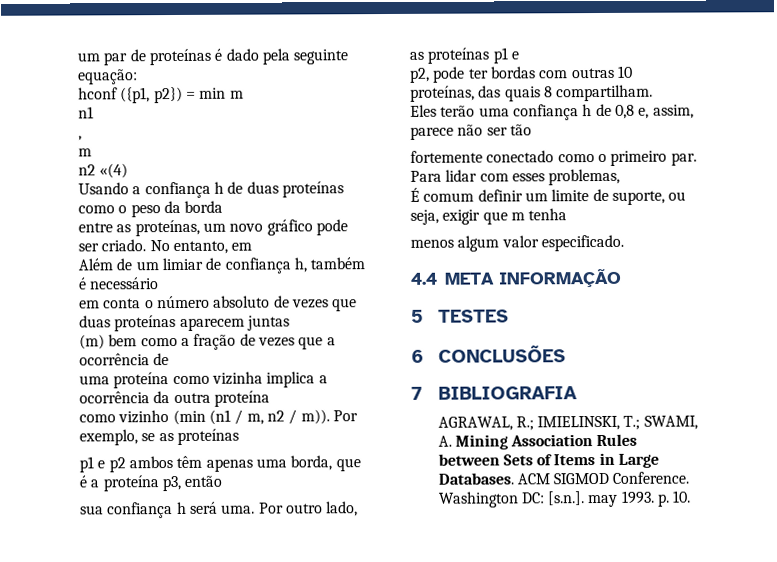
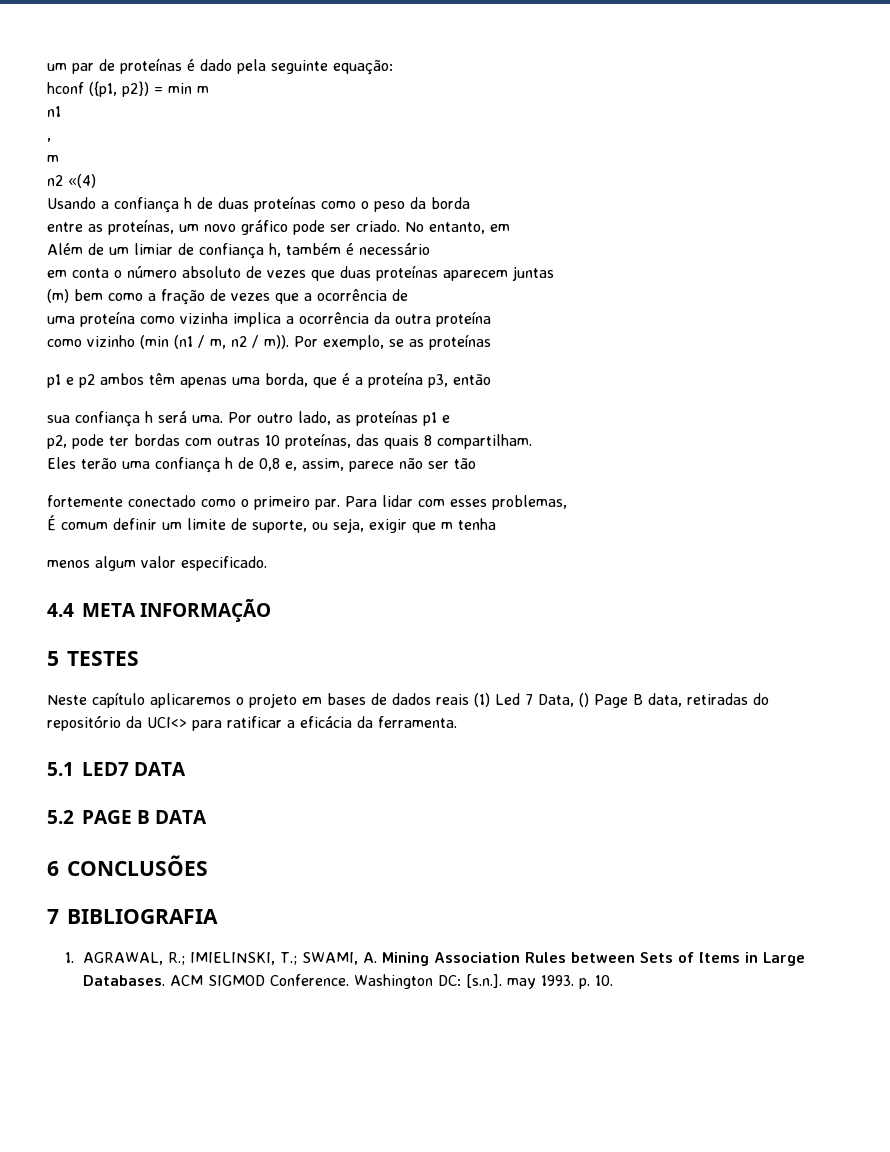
(509, 316) none -> [47,692,769,708] [47,715,457,731] [47,762,187,776] [47,810,208,824] // Neste capítulo aplicaremos o projeto em bases de dados reais (1) Led 7 Data, () Page B data, retiradas do repositório da UCI<> para ratificar a eficácia da ferramenta. // 5.1 LED7 DATA // 5.2 PAGE B DATA
(578, 393) none -> [64,952,74,963] 1.

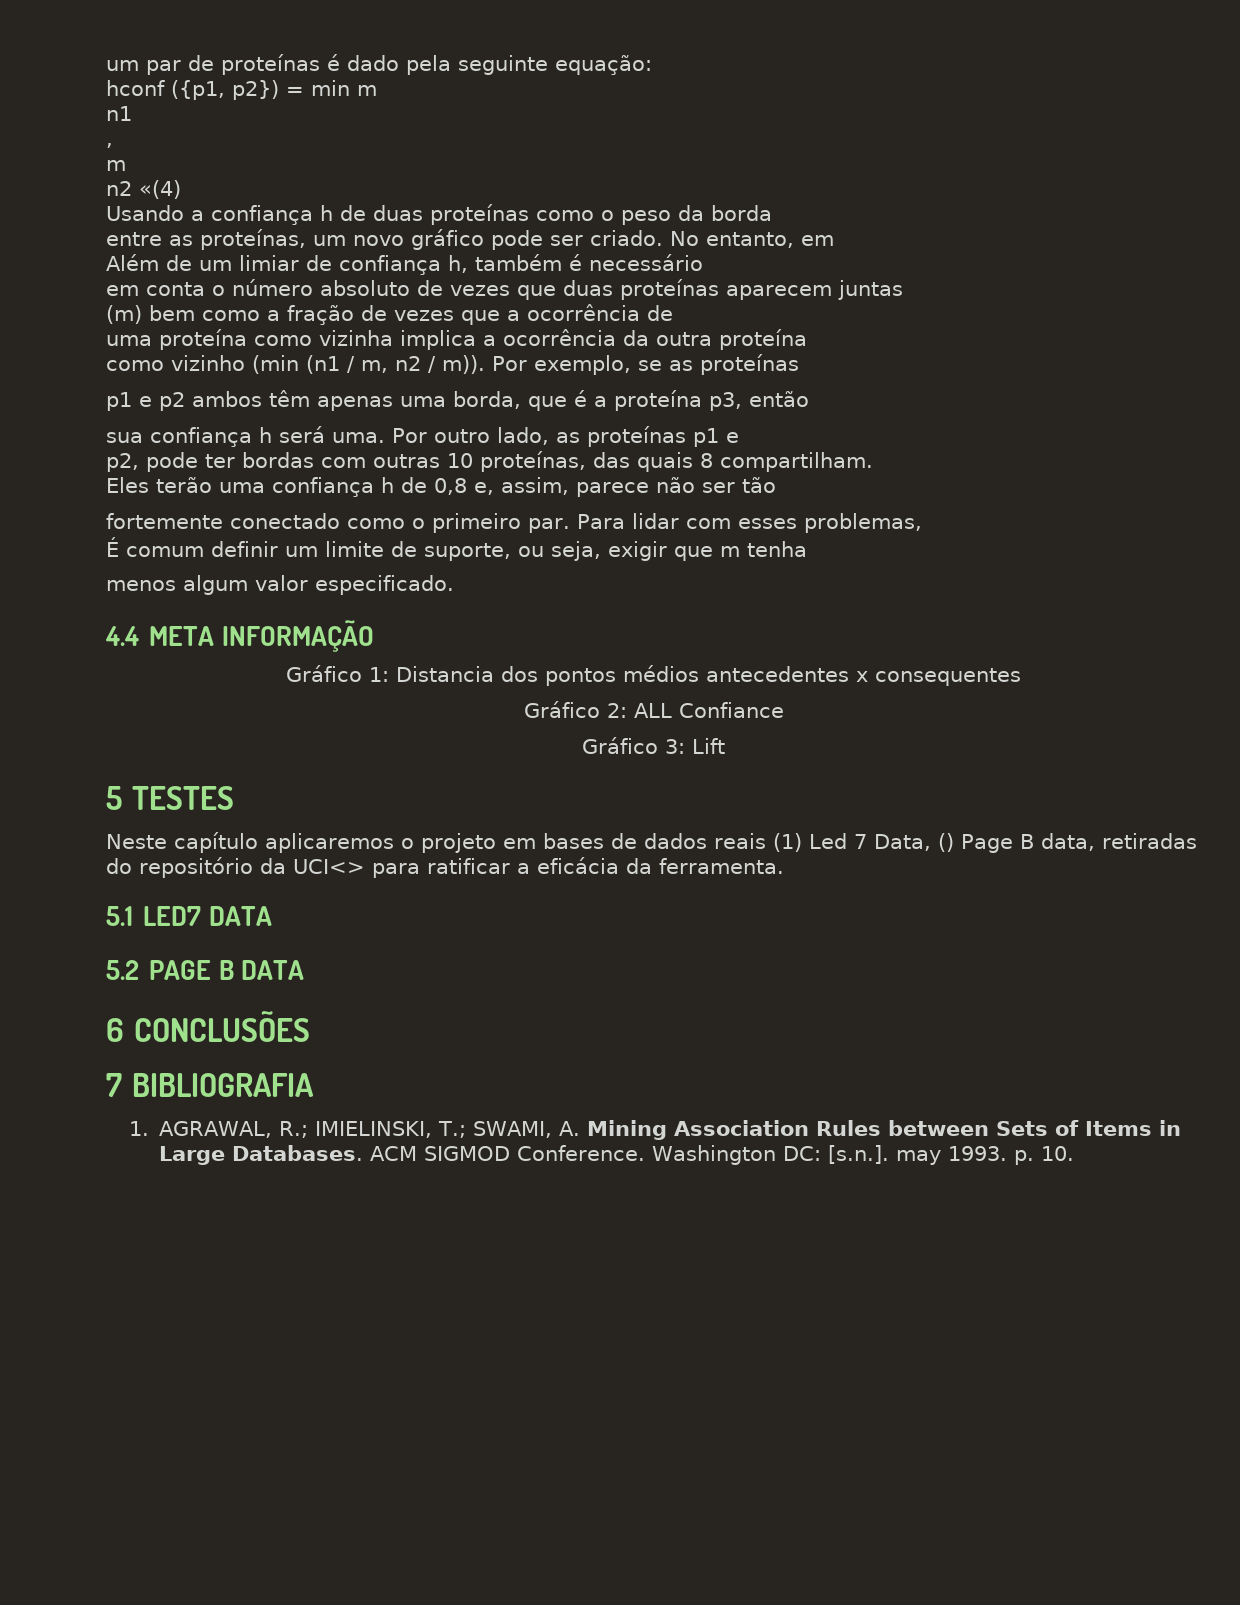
(272, 610) none -> [286,665,1021,686] [523,701,784,718] [582,737,725,754] // Gráfico 1: Distancia dos pontos médios antecedentes x consequentes // Gráfico 2: ALL Confiance // Gráfico 3: Lift

